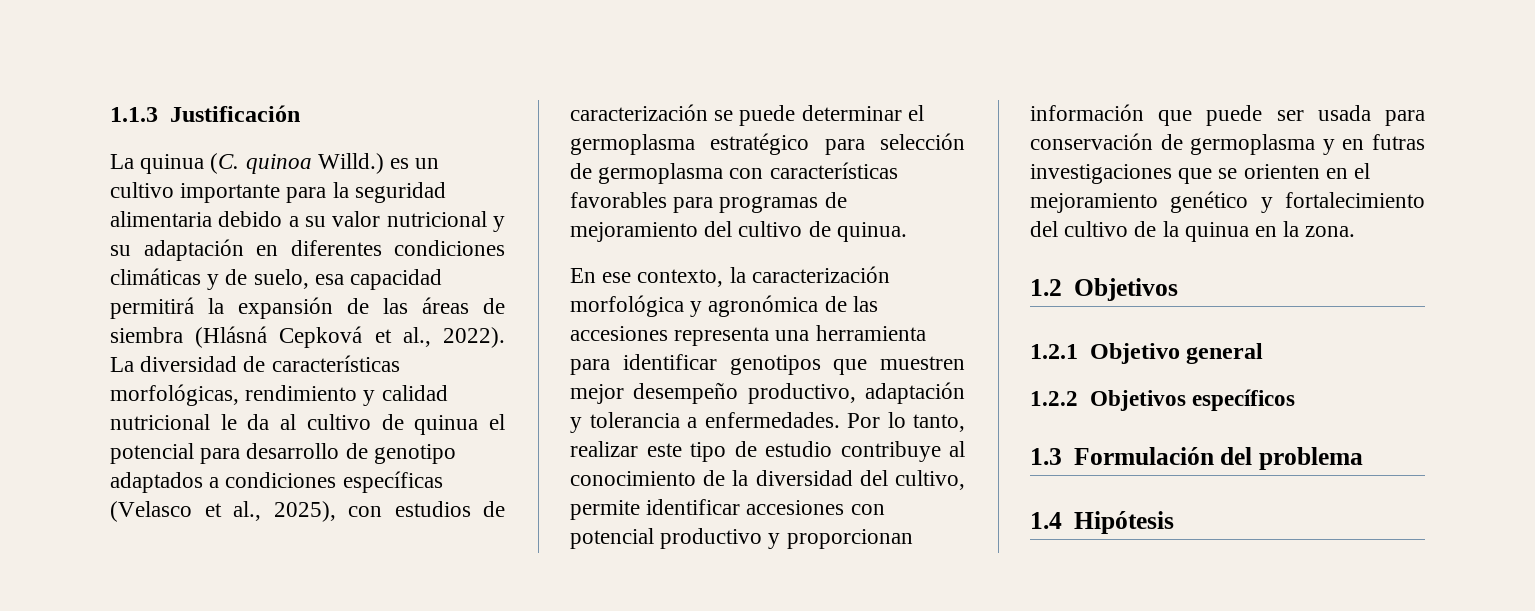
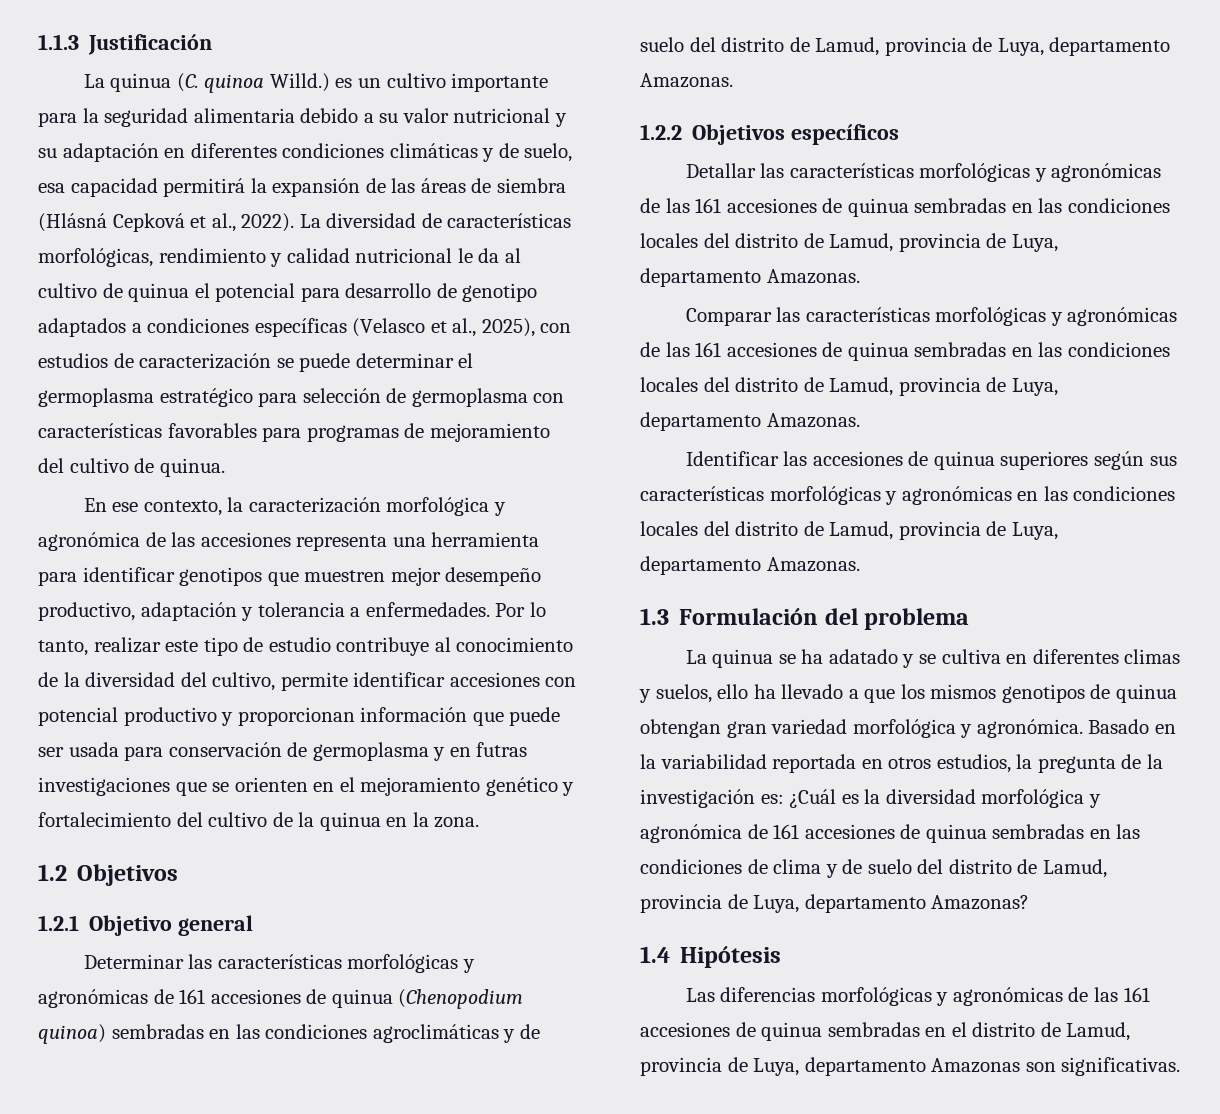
[1030,389,1295,411] [1030,447,1364,470] [1030,511,1174,534] 1.2.2 Objetivos específicos // 1.3 Formulación del problema // 1.4 Hipótesis -> [83,954,475,973] [38,989,524,1009] [38,1024,540,1044] [640,37,1171,56] [640,73,733,88] [640,124,900,145] [685,163,1162,182] [640,198,1170,217] [640,233,1058,252] [640,268,860,287] [685,307,1178,326] [640,342,1170,361] [640,377,1058,396] [640,412,860,431] [685,451,1177,470] [640,486,1176,505] [640,521,1058,540] [640,556,860,575] [640,608,970,630] [685,649,1181,668] [639,684,1177,703] [640,719,1176,738] [640,754,1163,773] [640,789,1101,808] [640,824,1141,843] [640,859,1107,878] [640,894,1030,913] [640,946,782,968] [685,987,1150,1006] [640,1022,1131,1041] [640,1057,1181,1076] Determinar las características morfológicas y agronómicas de 161 accesiones de quinua (Chenopodium quinoa) sembradas en las condiciones agroclimáticas y de suelo del distrito de Lamud, provincia de Luya, departamento Amazonas. // 1.2.2 Objetivos específicos // Detallar las características morfológicas y agronómicas de las 161 accesiones de quinua sembradas en las condiciones locales del distrito de Lamud, provincia de Luya, departamento Amazonas. // Comparar las características morfológicas y agronómicas de las 161 accesiones de quinua sembradas en las condiciones locales del distrito de Lamud, provincia de Luya, departamento Amazonas. // Identificar las accesiones de quinua superiores según sus características morfológicas y agronómicas en las condiciones locales del distrito de Lamud, provincia de Luya, departamento Amazonas. // 1.3 Formulación del problema // La quinua se ha adatado y se cultiva en diferentes climas y suelos, ello ha llevado a que los mismos genotipos de quinua obtengan gran variedad morfológica y agronómica. Basado en la variabilidad reportada en otros estudios, la pregunta de la investigación es: ¿Cuál es la diversidad morfológica y agronómica de 161 accesiones de quinua sembradas en las condiciones de clima y de suelo del distrito de Lamud, provincia de Luya, departamento Amazonas? // 1.4 Hipótesis // Las diferencias morfológicas y agronómicas de las 161 accesiones de quinua sembradas en el distrito de Lamud, provincia de Luya, departamento Amazonas son significativas.

